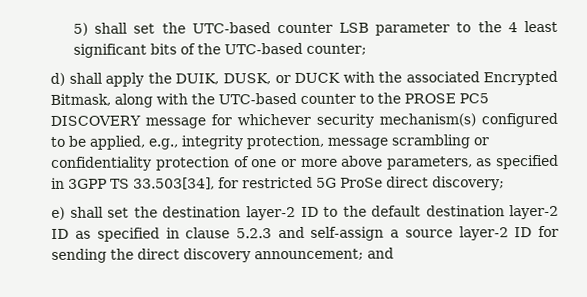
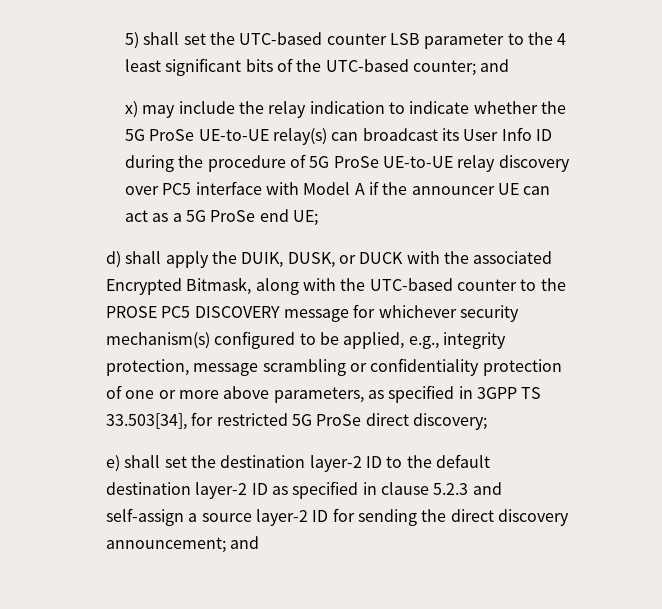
(367, 49) none -> [480,59,510,72] [125,101,566,118] [125,127,552,145] [125,154,570,172] [125,181,551,195] [125,209,319,226] and // x) may include the relay indication to indicate whether the 5G ProSe UE-to-UE relay(s) can broadcast its User Info ID during the procedure of 5G ProSe UE-to-UE relay discovery over PC5 interface with Model A if the announcer UE can act as a 5G ProSe end UE;

